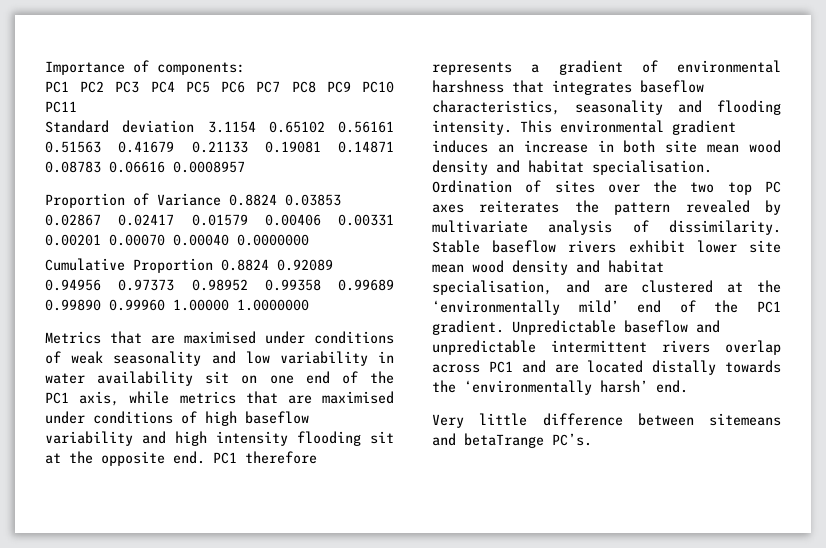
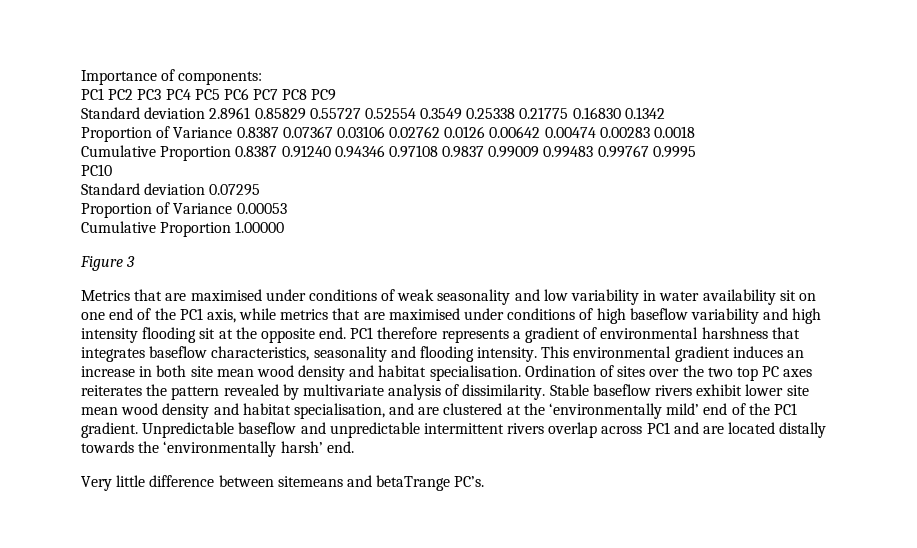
[362,81,394,93] [45,101,77,113] [45,120,394,133] [45,141,394,153] [45,161,245,173] [45,193,341,208] [45,214,394,226] [45,234,309,246] [45,258,333,273] [45,279,394,291] [45,299,165,311] PC10 PC11 // Standard deviation 3.1154 0.65102 0.56161 0.51563 0.41679 0.21133 0.19081 0.14871 0.08783 0.06616 0.0008957 // Proportion of Variance 0.8824 0.03853 0.02867 0.02417 0.01579 0.00406 0.00331 0.00201 0.00070 0.00040 0.0000000 // Cumulative Proportion 0.8824 0.92089 0.94956 0.97373 0.98952 0.99358 0.99689 0.99890 0.99960 -> [81,107,665,120] [81,126,696,142] [81,145,696,161] [81,164,112,176] [81,183,261,196] [81,202,287,218] [81,221,232,237] // Standard deviation 2.8961 0.85829 0.55727 0.52554 0.3549 0.25338 0.21775 0.16830 0.1342 // Proportion of Variance 0.8387 0.07367 0.03106 0.02762 0.0126 0.00642 0.00474 0.00283 0.0018 // Cumulative Proportion 0.8387 0.91240 0.94346 0.97108 0.9837 0.99009 0.99483 0.99767 0.9995 // PC10 // Standard deviation 0.07295 // Proportion of Variance 0.00053 // Cumulative Proportion
[237,299,309,311] 1.0000000 -> [80,256,136,271] // Figure 3

